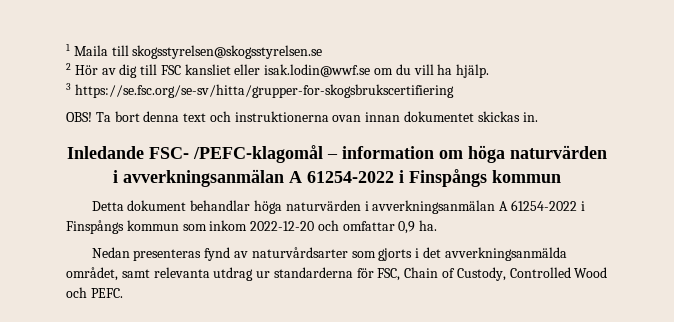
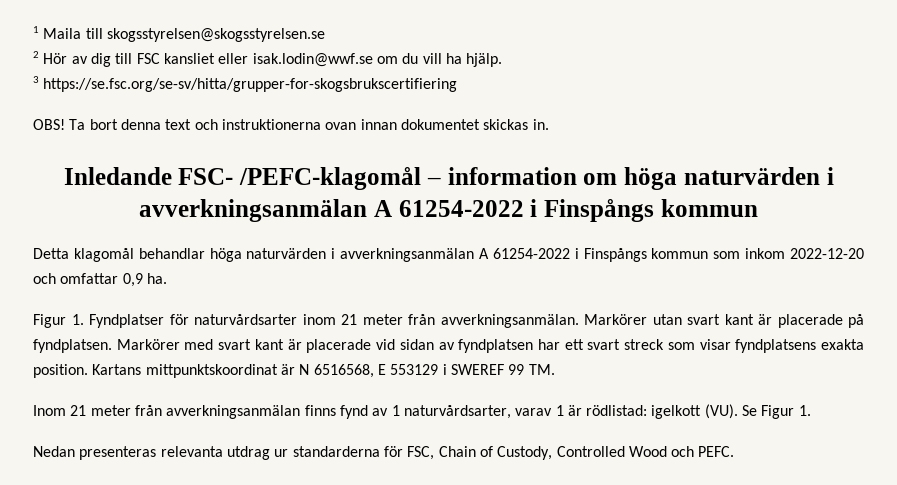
[127,200,187,211] dokument -> [73,248,134,262] klagomål
[91,247,567,261] [66,267,150,281] Nedan presenteras fynd av naturvårdsarter som gjorts i det avverkningsanmälda området, samt -> [33,314,864,328] [33,339,864,353] [33,364,555,378] [33,404,811,419] [33,446,157,460] Figur 1. Fyndplatser för naturvårdsarter inom 21 meter från avverkningsanmälan. Markörer utan svart kant är placerade på fyndplatsen. Markörer med svart kant är placerade vid sidan av fyndplatsen har ett svart streck som visar fyndplatsens exakta position. Kartans mittpunktskoordinat är N 6516568, E 553129 i SWEREF 99 TM. // Inom 21 meter från avverkningsanmälan finns fynd av 1 naturvårdsarter, varav 1 är rödlistad: igelkott (VU). Se Figur 1. // Nedan presenteras

